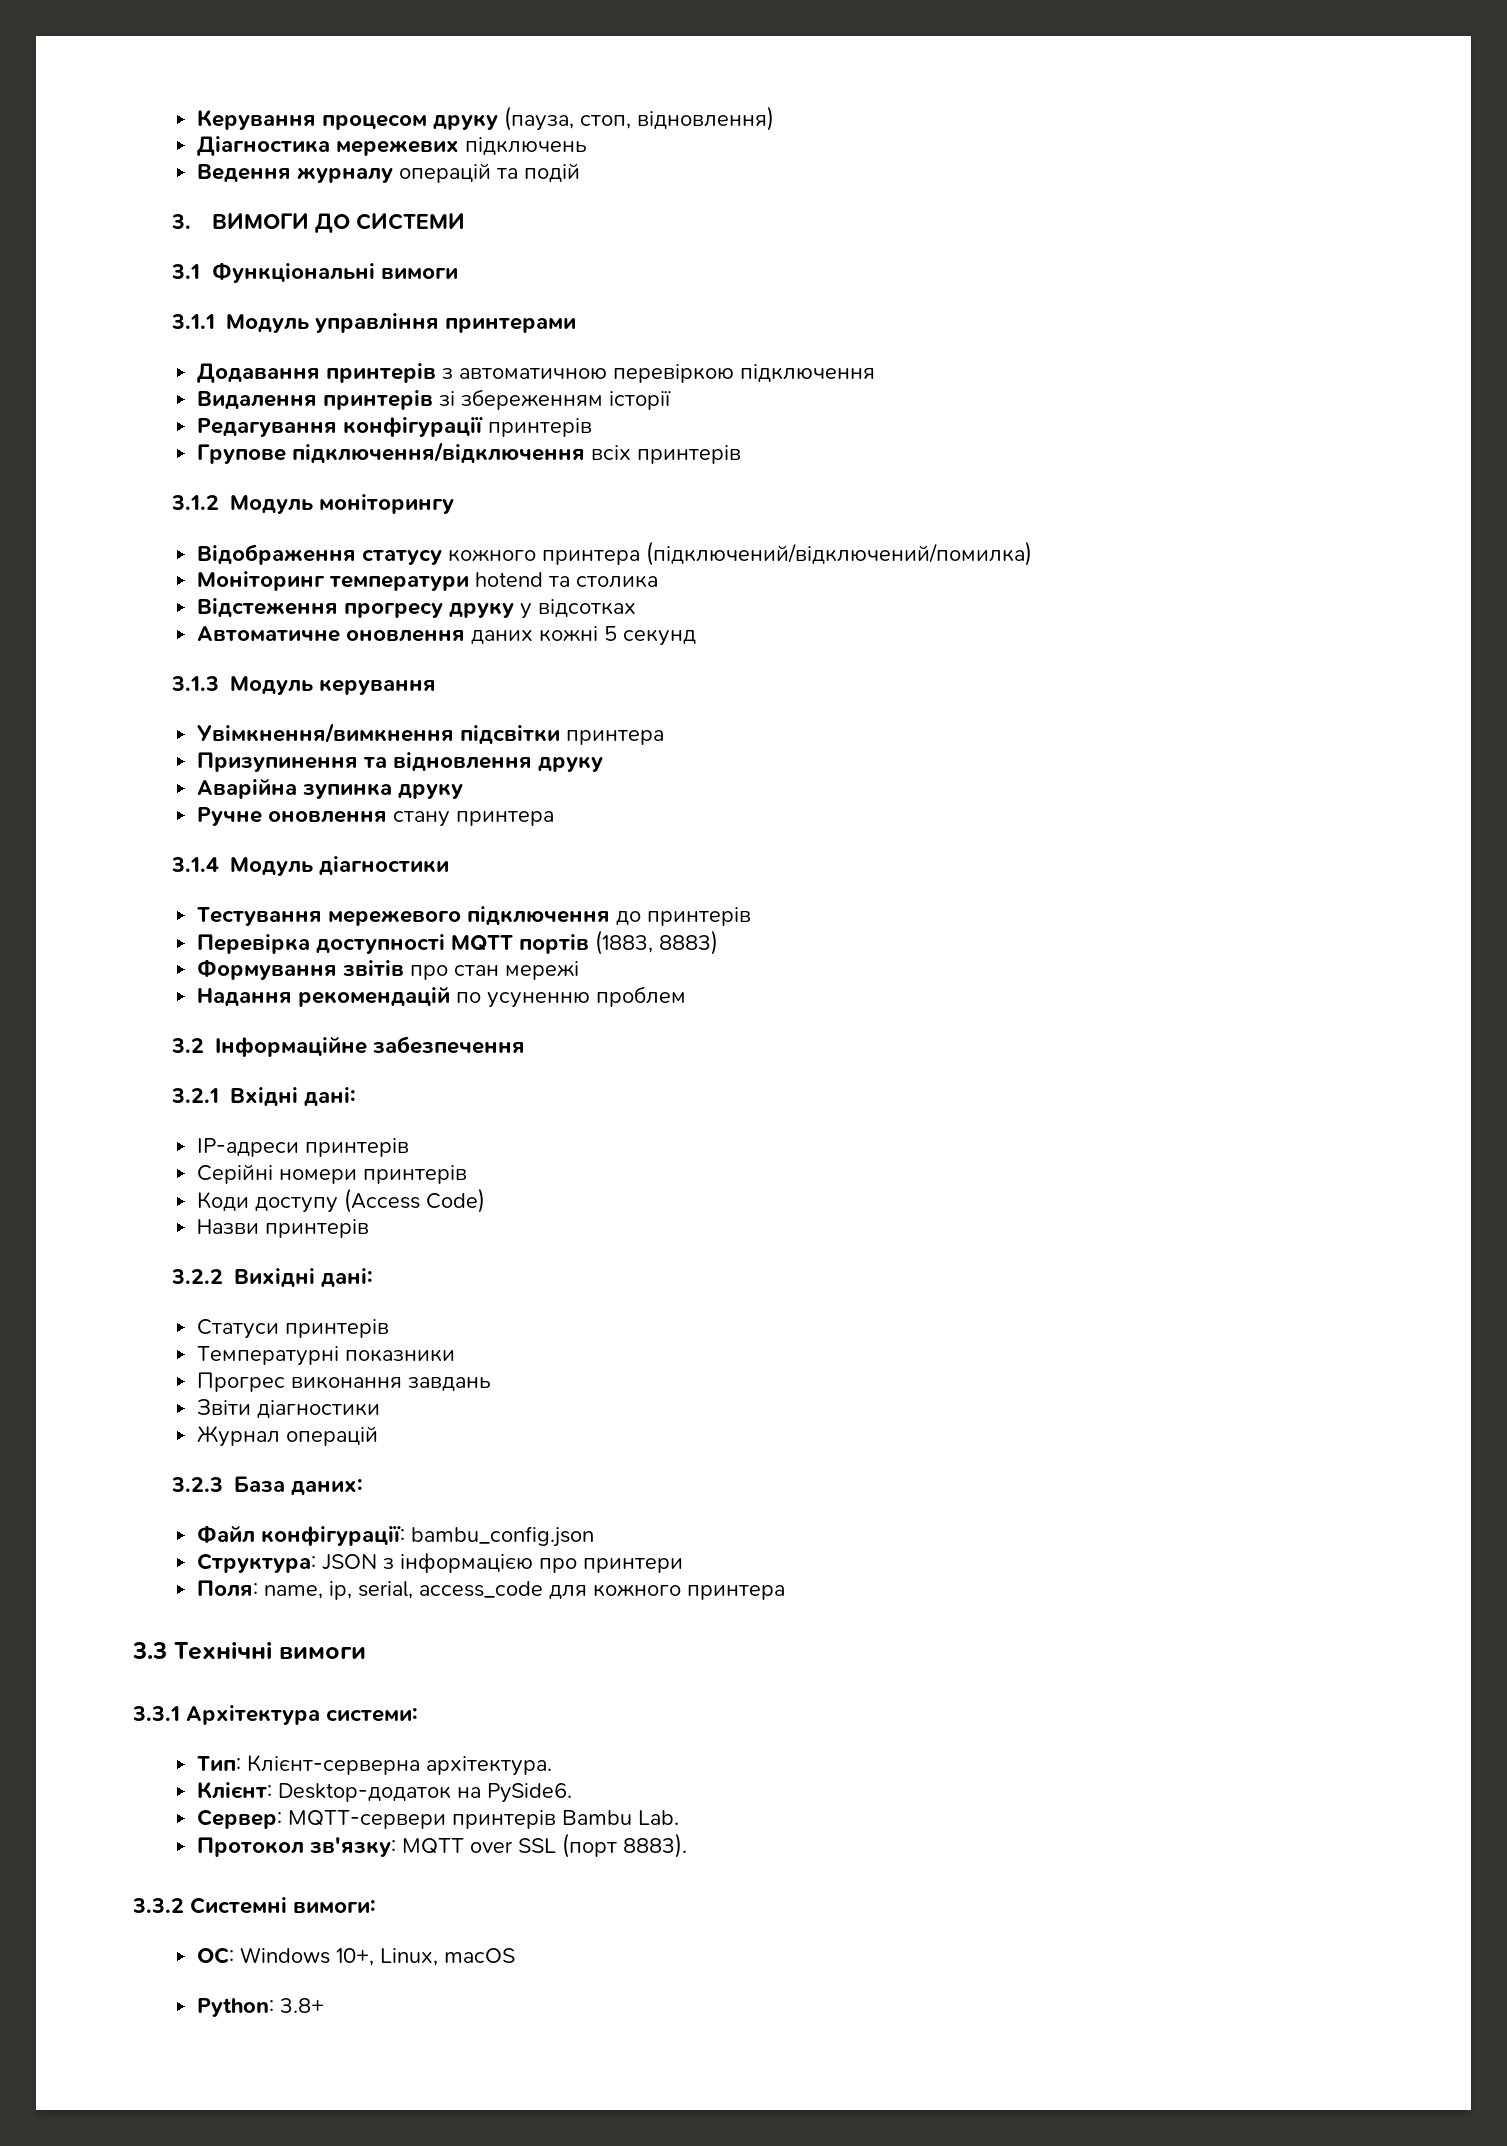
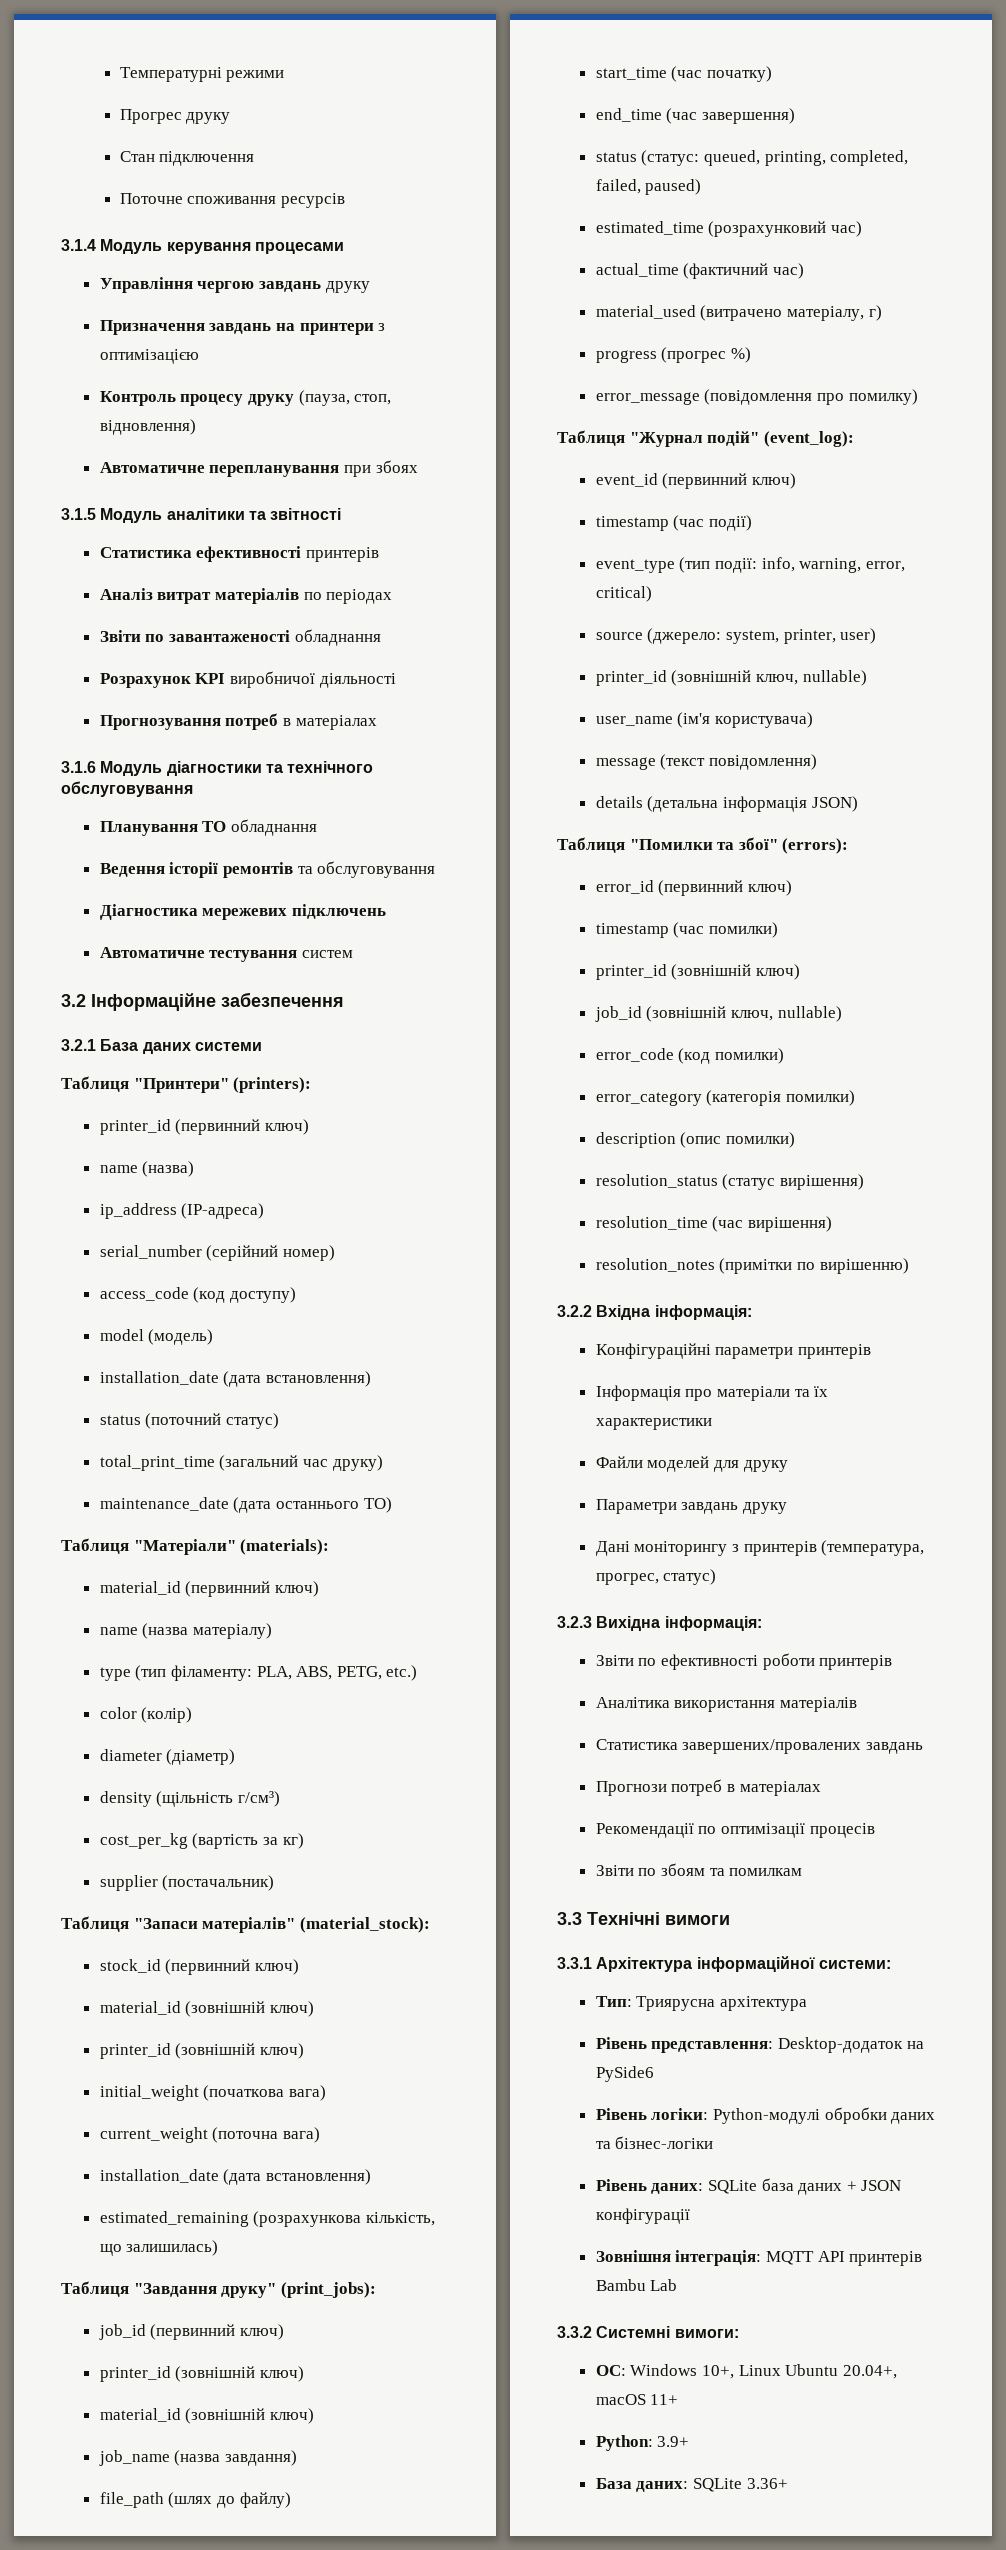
[196,106,774,131] [196,136,587,156] [196,163,580,183] [171,213,465,233] [171,262,458,283] [171,313,577,333] [196,363,875,383] [196,389,671,410] [196,417,592,437] [196,442,741,464] [171,494,455,514] [196,541,1032,566] [196,571,658,591] [196,598,636,619] [196,626,696,646] [171,676,437,695] [196,723,664,745] [196,752,603,772] [196,778,463,799] [196,807,554,827] [171,856,450,876] [196,906,751,926] [196,930,718,955] [196,959,579,980] [196,986,686,1008] [171,1036,526,1057] [171,1087,357,1107] [196,1138,409,1157] [196,1164,467,1184] [196,1188,485,1213] [196,1219,369,1238] [171,1268,374,1288] [196,1319,389,1339] [196,1346,455,1366] [196,1372,491,1392] [196,1399,380,1419] [196,1425,378,1447] [171,1476,364,1496] [196,1525,594,1547] [196,1553,683,1573] [196,1580,785,1600] Керування процесом друку (пауза, стоп, відновлення) // Діагностика мережевих підключень // Ведення журналу операцій та подій // 3. ВИМОГИ ДО СИСТЕМИ // 3.1 Функціональні вимоги // 3.1.1 Модуль управління принтерами // Додавання принтерів з автоматичною перевіркою підключення // Видалення принтерів зі збереженням історії // Редагування конфігурації принтерів // Групове підключення/відключення всіх принтерів // 3.1.2 Модуль моніторингу // Відображення статусу кожного принтера (підключений/відключений/помилка) // Моніторинг температури hotend та столика // Відстеження прогресу друку у відсотках // Автоматичне оновлення даних кожні 5 секунд // 3.1.3 Модуль керування // Увімкнення/вимкнення підсвітки принтера // Призупинення та відновлення друку // Аварійна зупинка друку // Ручне оновлення стану принтера // 3.1.4 Модуль діагностики // Тестування мережевого підключення до принтерів // Перевірка доступності MQTT портів (1883, 8883) // Формування звітів про стан мережі // Надання рекомендацій по усуненню проблем // 3.2 Інформаційне забезпечення // 3.2.1 Вхідні дані: // IP-адреси принтерів // Серійні номери принтерів // Коди доступу (Access Code) // Назви принтерів // 3.2.2 Вихідні дані: // Статуси принтерів // Температурні показники // Прогрес виконання завдань // Звіти діагностики // Журнал операцій // 3.2.3 База даних: // Файл конфігурації: bambu_config.json // Структура: JSON з інформацією про принтери // Поля: name, ip, serial, access_code для кожного принтера -> [119,67,285,82] [119,109,231,124] [119,151,255,166] [119,193,346,208] [61,239,344,254] [99,277,370,293] [99,320,386,335] [99,349,199,364] [99,390,392,406] [99,419,196,435] [99,460,418,477] [61,508,342,523] [99,546,379,562] [99,588,393,604] [99,629,381,646] [99,671,396,688] [99,713,377,730] [61,761,374,776] [61,781,193,797] [99,819,317,836] [99,861,436,878] [99,904,386,920] [99,947,353,962] [61,992,344,1011] [61,1039,262,1054] [61,1076,312,1093] [99,1119,309,1135] [99,1161,195,1177] [99,1203,265,1219] [99,1245,335,1261] [99,1287,296,1303] [99,1329,214,1345] [99,1371,371,1387] [99,1413,279,1429] [99,1455,383,1471] [99,1497,392,1513] [61,1538,330,1555] [99,1581,319,1597] [99,1623,272,1639] [99,1665,418,1681] [99,1707,193,1723] [99,1749,236,1765] [99,1791,280,1807] [99,1833,304,1849] [99,1875,275,1891] [61,1916,430,1933] [99,1959,299,1975] [99,2001,314,2017] [99,2043,304,2059] [99,2085,326,2101] [99,2127,320,2143] [99,2169,371,2185] [99,2211,435,2227] [99,2240,219,2256] [61,2281,376,2298] [98,2324,284,2340] [99,2366,304,2382] [99,2408,314,2424] [98,2450,297,2466] [99,2492,291,2508] [595,66,772,82] [595,108,795,124] [595,150,909,166] [595,179,702,195] [595,221,862,237] [595,263,804,279] [595,305,882,321] [595,347,751,363] [595,389,918,405] [557,430,854,447] [595,473,796,489] [595,515,752,531] [595,557,905,573] [595,586,652,602] [595,628,877,644] [595,670,867,686] [595,712,813,728] [595,754,817,770] [595,796,858,812] [557,837,849,854] [595,880,792,896] [595,922,778,938] [595,964,800,980] [594,1006,842,1022] [595,1048,784,1064] [595,1090,855,1106] [595,1132,795,1148] [595,1174,864,1190] [595,1216,832,1232] [595,1258,909,1274] [557,1305,752,1320] [595,1343,871,1359] [595,1385,829,1401] [595,1418,712,1430] [595,1456,788,1472] [595,1499,787,1514] [595,1540,925,1556] [595,1569,717,1585] [557,1616,762,1631] [595,1653,893,1670] [595,1697,857,1712] [595,1739,923,1754] [595,1779,821,1796] [595,1823,875,1838] [595,1863,803,1876] Температурні режими // Прогрес друку // Стан підключення // Поточне споживання ресурсів // 3.1.4 Модуль керування процесами // Управління чергою завдань друку // Призначення завдань на принтери з оптимізацією // Контроль процесу друку (пауза, стоп, відновлення) // Автоматичне перепланування при збоях // 3.1.5 Модуль аналітики та звітності // Статистика ефективності принтерів // Аналіз витрат матеріалів по періодах // Звіти по завантаженості обладнання // Розрахунок KPI виробничої діяльності // Прогнозування потреб в матеріалах // 3.1.6 Модуль діагностики та технічного обслуговування // Планування ТО обладнання // Ведення історії ремонтів та обслуговування // Діагностика мережевих підключень // Автоматичне тестування систем // 3.2 Інформаційне забезпечення // 3.2.1 База даних системи // Таблиця "Принтери" (printers): // printer_id (первинний ключ) // name (назва) // ip_address (IP-адреса) // serial_number (серійний номер) // access_code (код доступу) // model (модель) // installation_date (дата встановлення) // status (поточний статус) // total_print_time (загальний час друку) // maintenance_date (дата останнього ТО) // Таблиця "Матеріали" (materials): // material_id (первинний ключ) // name (назва матеріалу) // type (тип філаменту: PLA, ABS, PETG, etc.) // color (колір) // diameter (діаметр) // density (щільність г/см³) // cost_per_kg (вартість за кг) // supplier (постачальник) // Таблиця "Запаси матеріалів" (material_stock): // stock_id (первинний ключ) // material_id (зовнішній ключ) // printer_id (зовнішній ключ) // initial_weight (початкова вага) // current_weight (поточна вага) // installation_date (дата встановлення) // estimated_remaining (розрахункова кількість, що залишилась) // Таблиця "Завдання друку" (print_jobs): // job_id (первинний ключ) // printer_id (зовнішній ключ) // material_id (зовнішній ключ) // job_name (назва завдання) // file_path (шлях до файлу) // start_time (час початку) // end_time (час завершення) // status (статус: queued, printing, completed, failed, paused) // estimated_time (розрахунковий час) // actual_time (фактичний час) // material_used (витрачено матеріалу, г) // progress (прогрес %) // error_message (повідомлення про помилку) // Таблиця "Журнал подій" (event_log): // event_id (первинний ключ) // timestamp (час події) // event_type (тип події: info, warning, error, critical) // source (джерело: system, printer, user) // printer_id (зовнішній ключ, nullable) // user_name (ім'я користувача) // message (текст повідомлення) // details (детальна інформація JSON) // Таблиця "Помилки та збої" (errors): // error_id (первинний ключ) // timestamp (час помилки) // printer_id (зовнішній ключ) // job_id (зовнішній ключ, nullable) // error_code (код помилки) // error_category (категорія помилки) // description (опис помилки) // resolution_status (статус вирішення) // resolution_time (час вирішення) // resolution_notes (примітки по вирішенню) // 3.2.2 Вхідна інформація: // Конфігураційні параметри принтерів // Інформація про матеріали та їх характеристики // Файли моделей для друку // Параметри завдань друку // Дані моніторингу з принтерів (температура, прогрес, статус) // 3.2.3 Вихідна інформація: // Звіти по ефективності роботи принтерів // Аналітика використання матеріалів // Статистика завершених/провалених завдань // Прогнози потреб в матеріалах // Рекомендації по оптимізації процесів // Звіти по збоям та помилкам
(320, 1715) none -> [696,1956,815,1972] інформаційної
[246,1754,552,1776] [196,1781,572,1803] [196,1809,679,1829] [196,1833,687,1858] Клієнт-серверна архітектура. // Клієнт: Desktop-додаток на PySide6. // Сервер: MQTT-сервери принтерів Bambu Lab. // Протокол зв'язку: MQTT over SSL (порт 8883). -> [636,1996,807,2011] [595,2037,924,2053] [595,2066,654,2082] [595,2107,936,2124] [595,2136,714,2149] [595,2178,902,2195] [595,2208,690,2224] [595,2250,923,2266] [595,2279,678,2291] Триярусна архітектура // Рівень представлення: Desktop-додаток на PySide6 // Рівень логіки: Python-модулі обробки даних та бізнес-логіки // Рівень даних: SQLite база даних + JSON конфігурації // Зовнішня інтеграція: MQTT API принтерів Bambu Lab
[379,1948,438,1966] Linux, -> [738,2364,897,2379] Linux Ubuntu 20.04+,
(515, 1955) none -> [650,2394,679,2405] 11+
[279,1998,324,2013] 3.8+ -> [657,2436,690,2447] [595,2478,788,2492] 3.9+ // База даних: SQLite 3.36+

